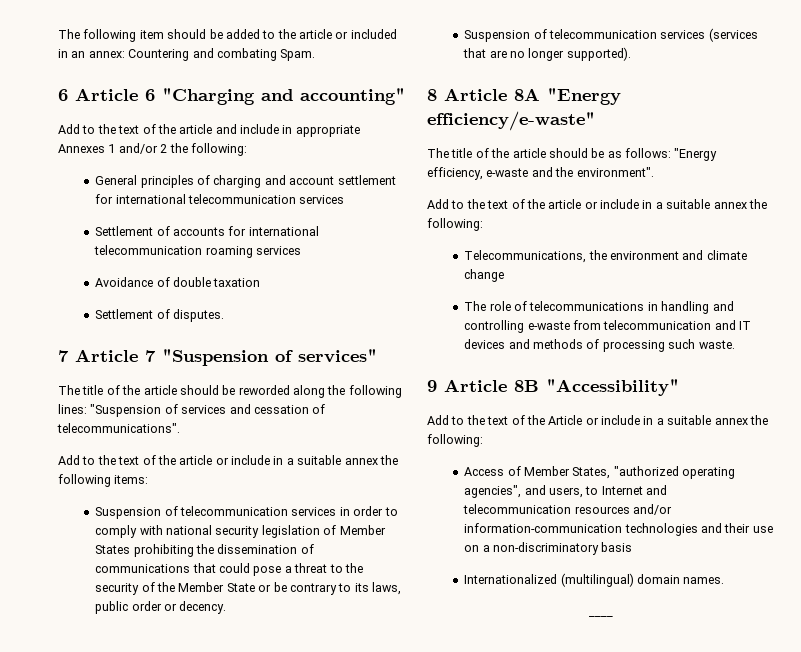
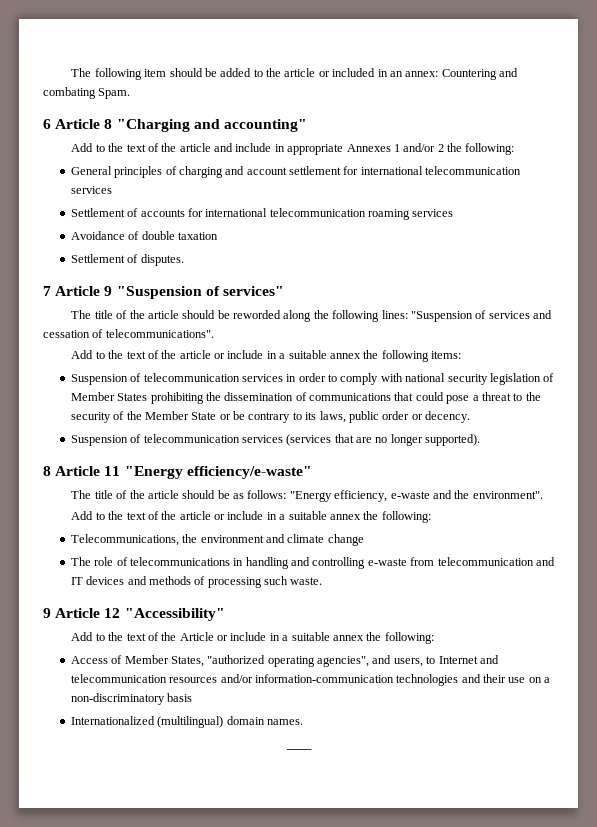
[145,89,155,101] 6 -> [104,119,113,129] 8
[145,350,156,362] 7 -> [104,286,113,296] 9
[514,88,540,101] 8А -> [104,466,121,476] 11
[514,380,539,392] 8B -> [104,608,121,618] 12

